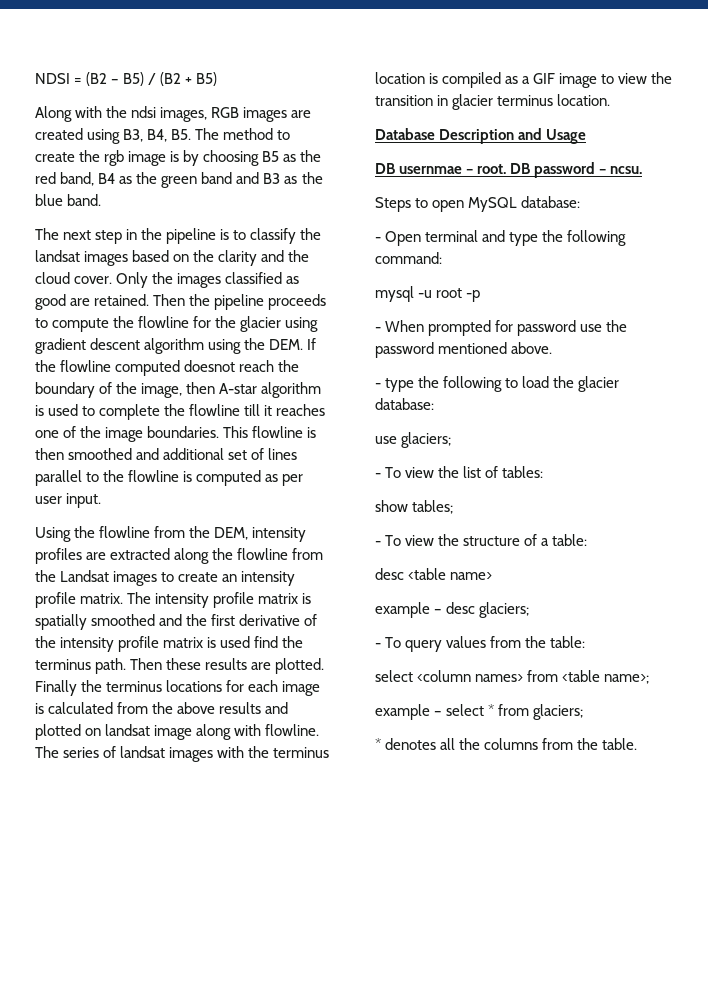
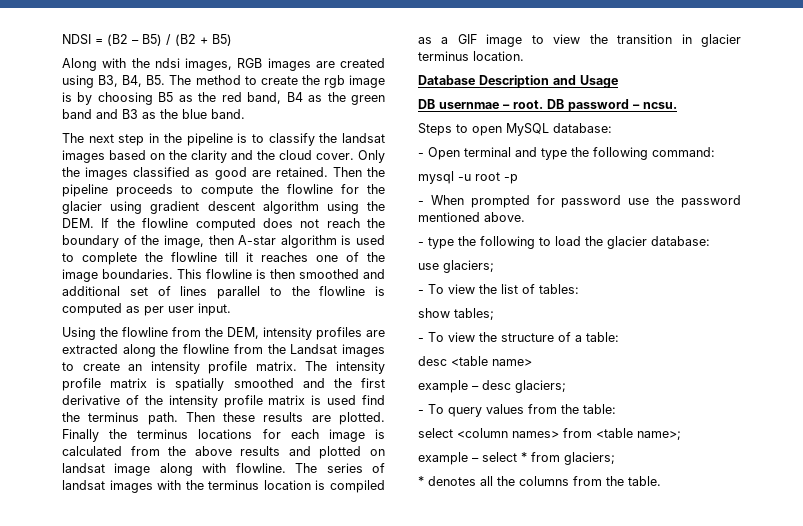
[184,360,236,372] doesnot -> [262,218,320,228] does not

